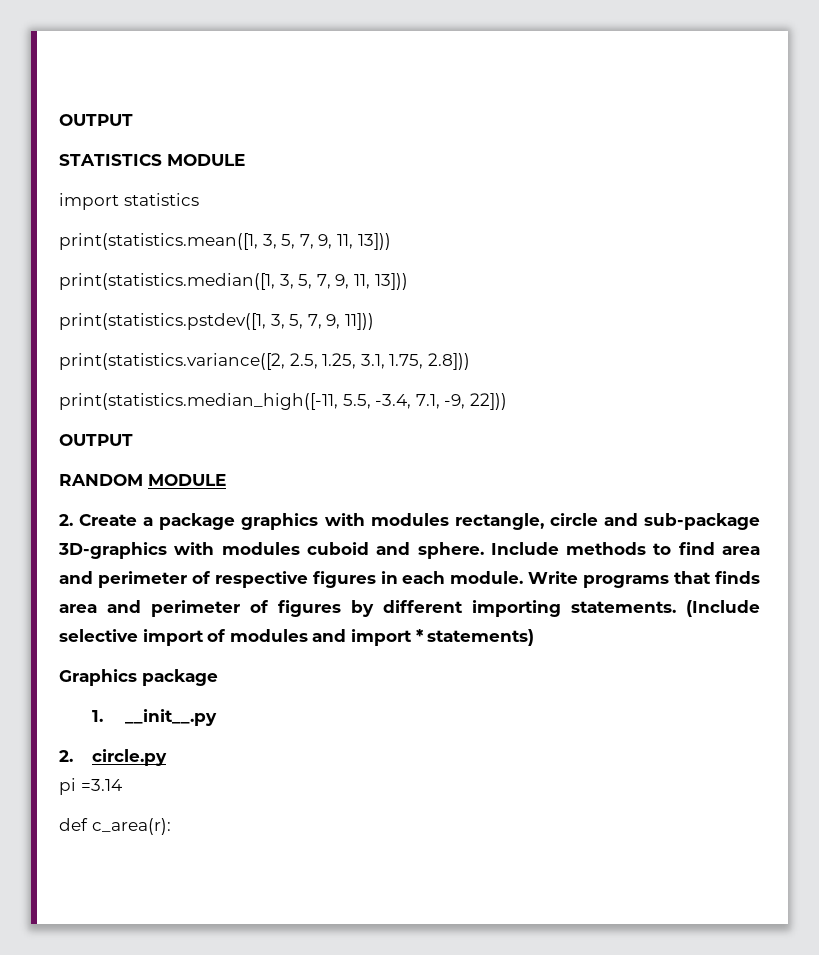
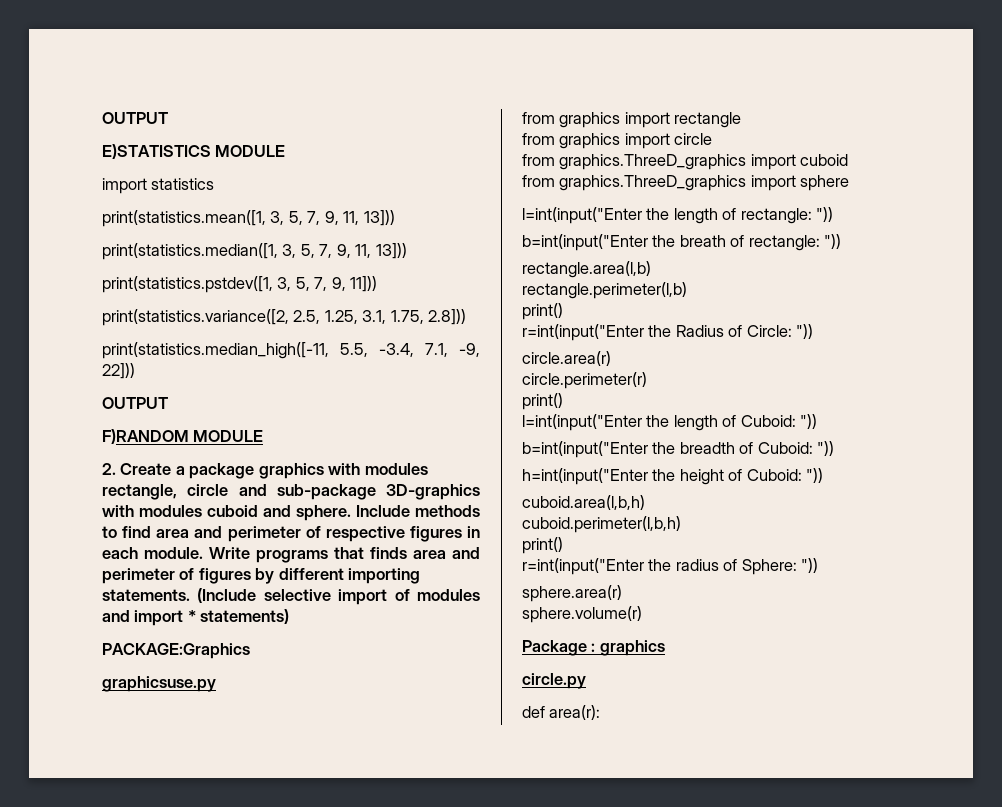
[59,114,133,126] [59,154,162,166] OUTPUT // STATISTICS -> [102,112,168,124] [102,144,211,159] OUTPUT // E)STATISTICS
[59,474,143,486] RANDOM -> [102,429,189,444] F)RANDOM
[59,669,218,686] [91,709,217,726] [59,750,73,762] Graphics package // 1. __init__.py // 2. -> [102,643,250,659] [102,676,216,692] [522,112,742,128] [522,133,713,149] [522,154,849,170] [522,175,850,191] [522,207,834,224] [522,234,842,251] [522,261,651,278] [522,282,687,299] [522,303,563,320] [522,324,814,341] [522,351,611,366] [522,372,647,389] [522,393,563,410] [522,414,818,431] [522,441,835,458] [522,468,824,485] [522,495,645,510] [522,516,681,533] [522,537,563,554] [522,558,819,575] [522,585,622,602] [522,606,642,623] [522,640,665,656] PACKAGE:Graphics // graphicsuse.py // from graphics import rectangle // from graphics import circle // from graphics.ThreeD_graphics import cuboid // from graphics.ThreeD_graphics import sphere // l=int(input("Enter the length of rectangle: ")) // b=int(input("Enter the breath of rectangle: ")) // rectangle.area(l,b) // rectangle.perimeter(l,b) // print() // r=int(input("Enter the Radius of Circle: ")) // circle.area(r) // circle.perimeter(r) // print() // l=int(input("Enter the length of Cuboid: ")) // b=int(input("Enter the breadth of Cuboid: ")) // h=int(input("Enter the height of Cuboid: ")) // cuboid.area(l,b,h) // cuboid.perimeter(l,b,h) // print() // r=int(input("Enter the radius of Sphere: ")) // sphere.area(r) // sphere.volume(r) // Package : graphics //
[59,778,122,795] // pi =3.14 -> (586, 681) none
[91,818,171,835] c_area(r): -> [549,705,601,720] area(r):

